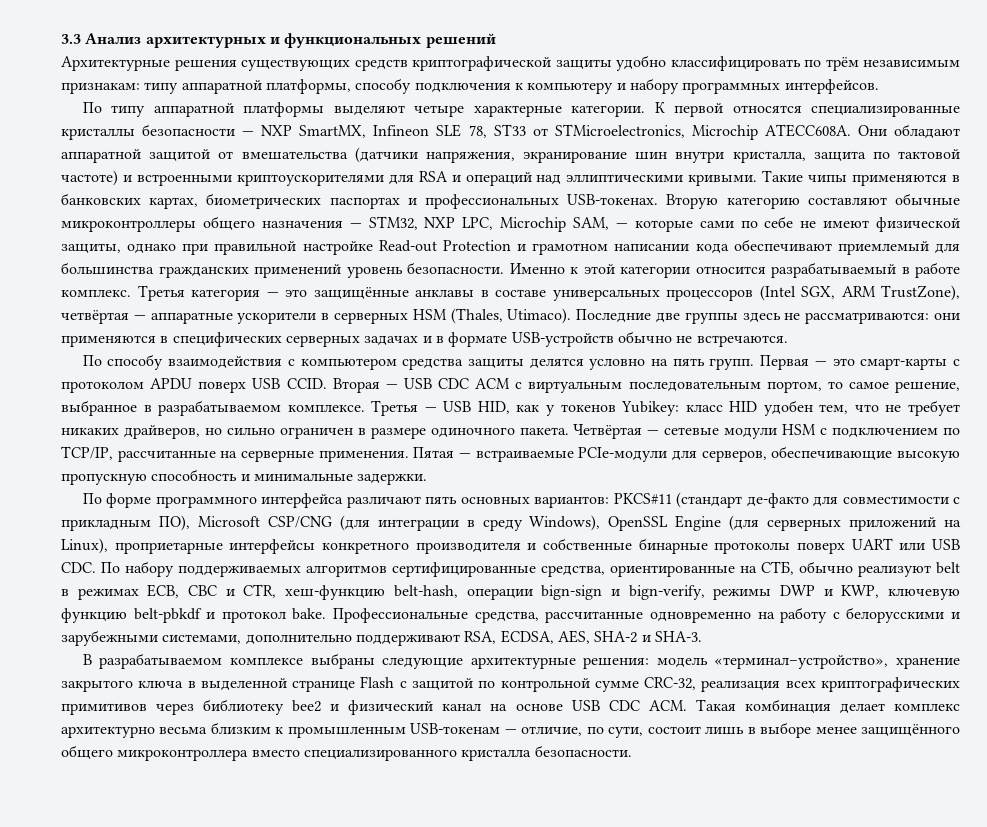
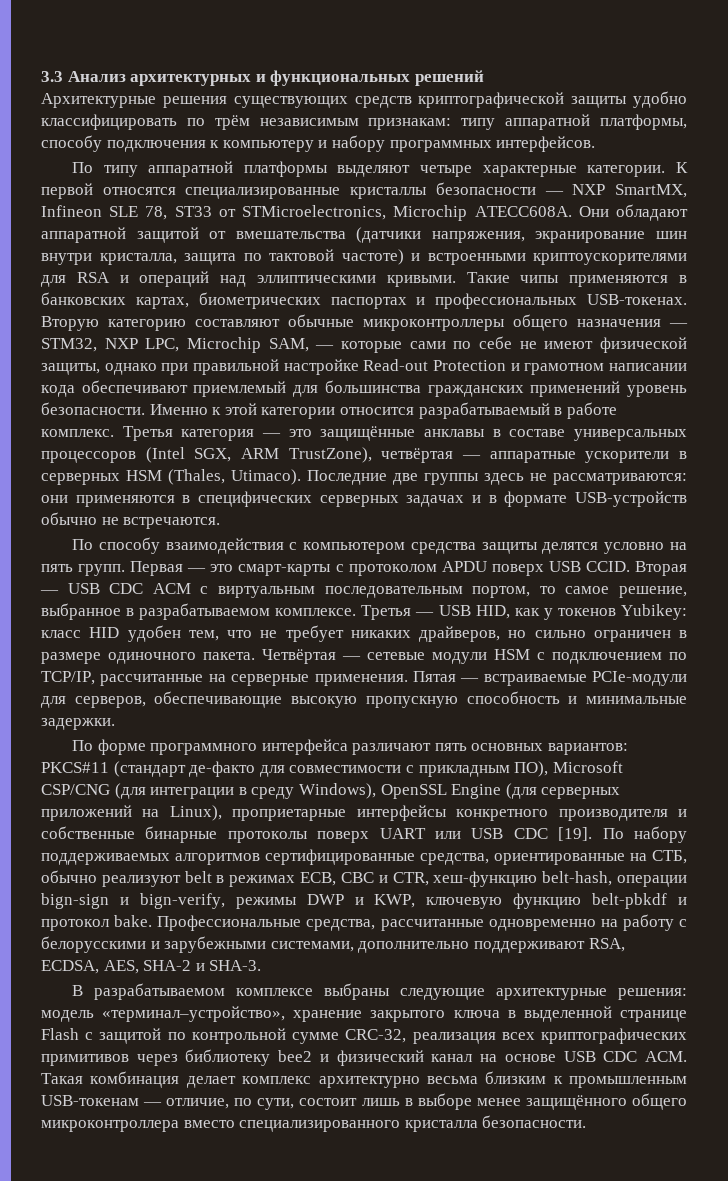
[61,562,96,573] CDC. -> [513,827,593,841] CDC [19].

